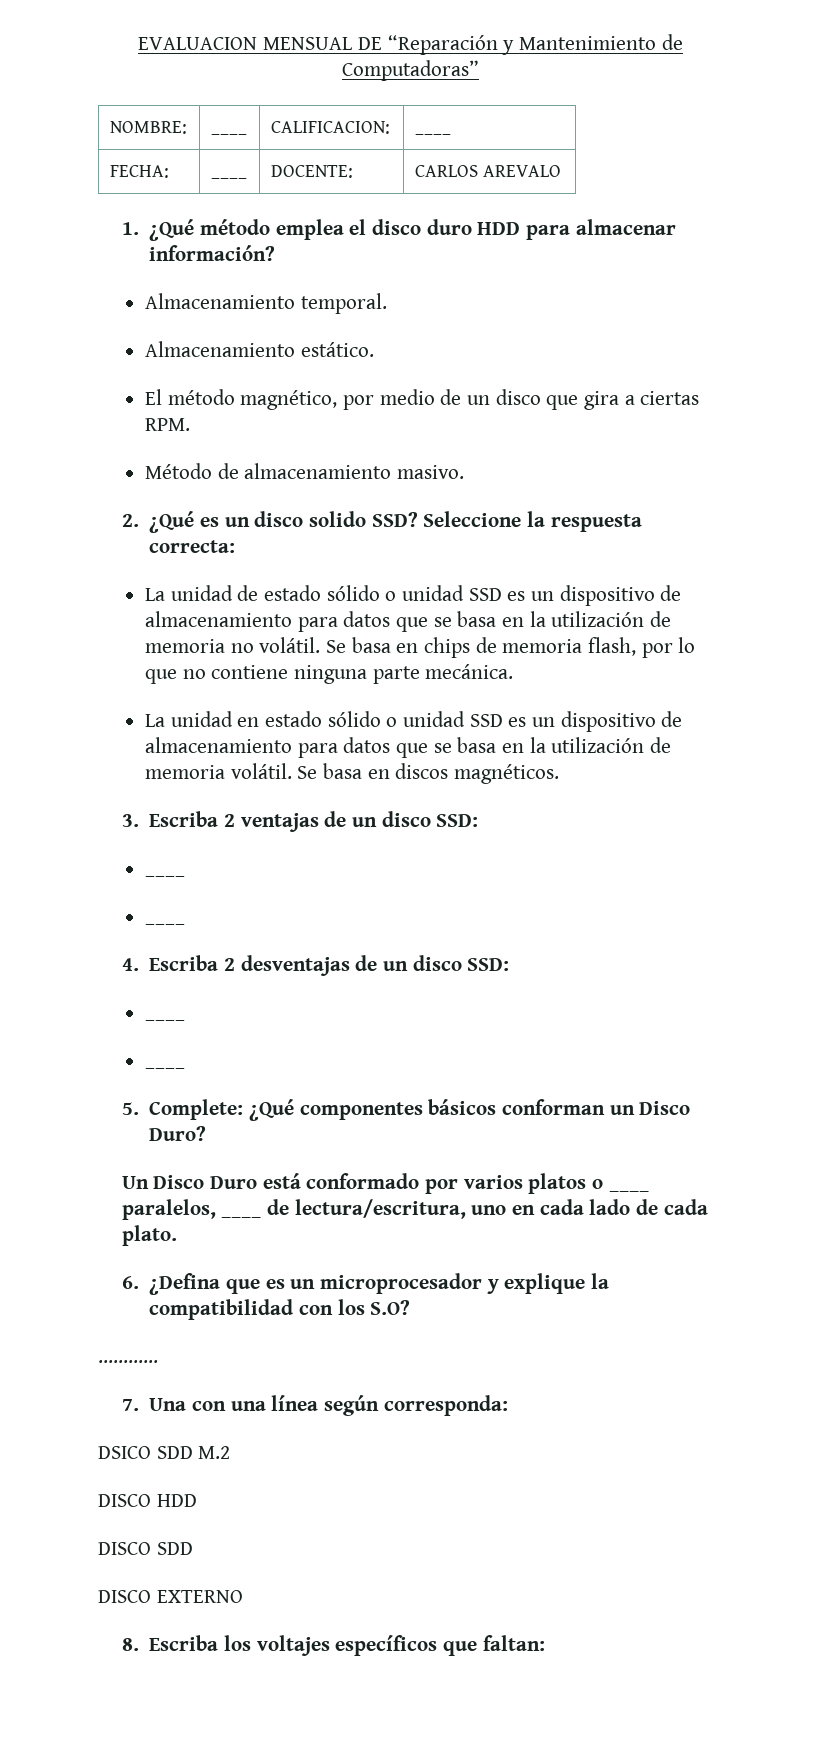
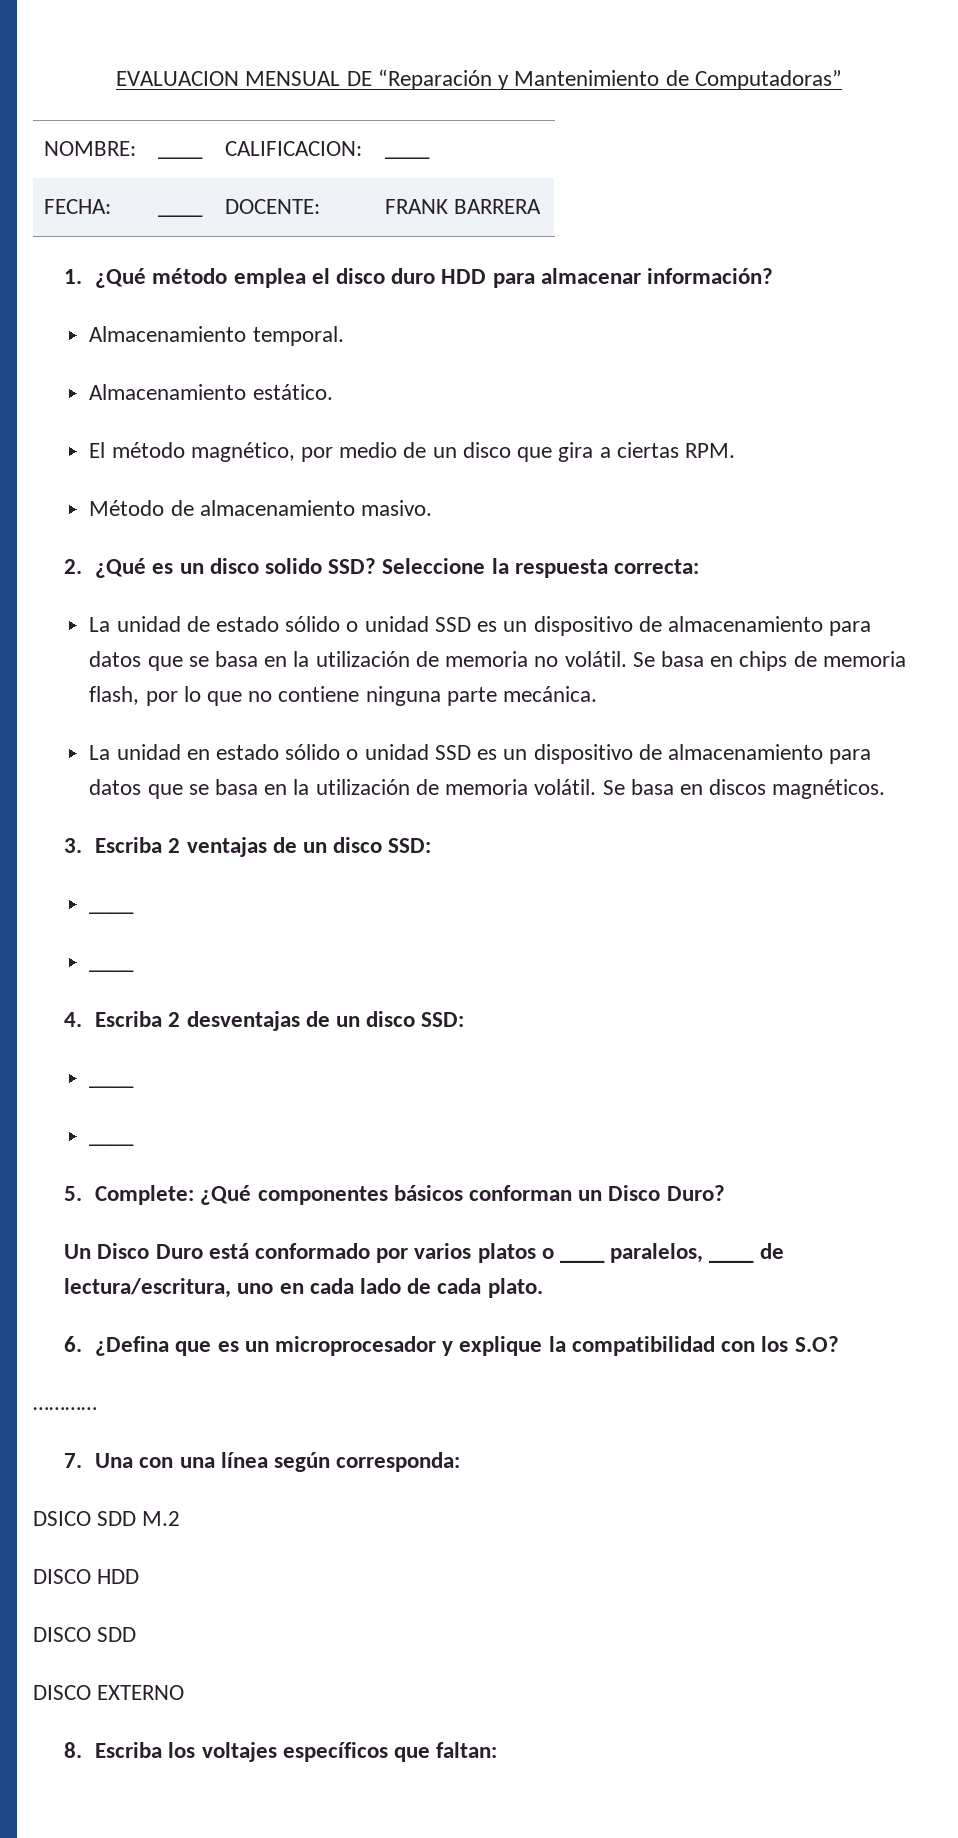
[414,165,561,177] CARLOS AREVALO -> [384,199,542,214] FRANK BARRERA

